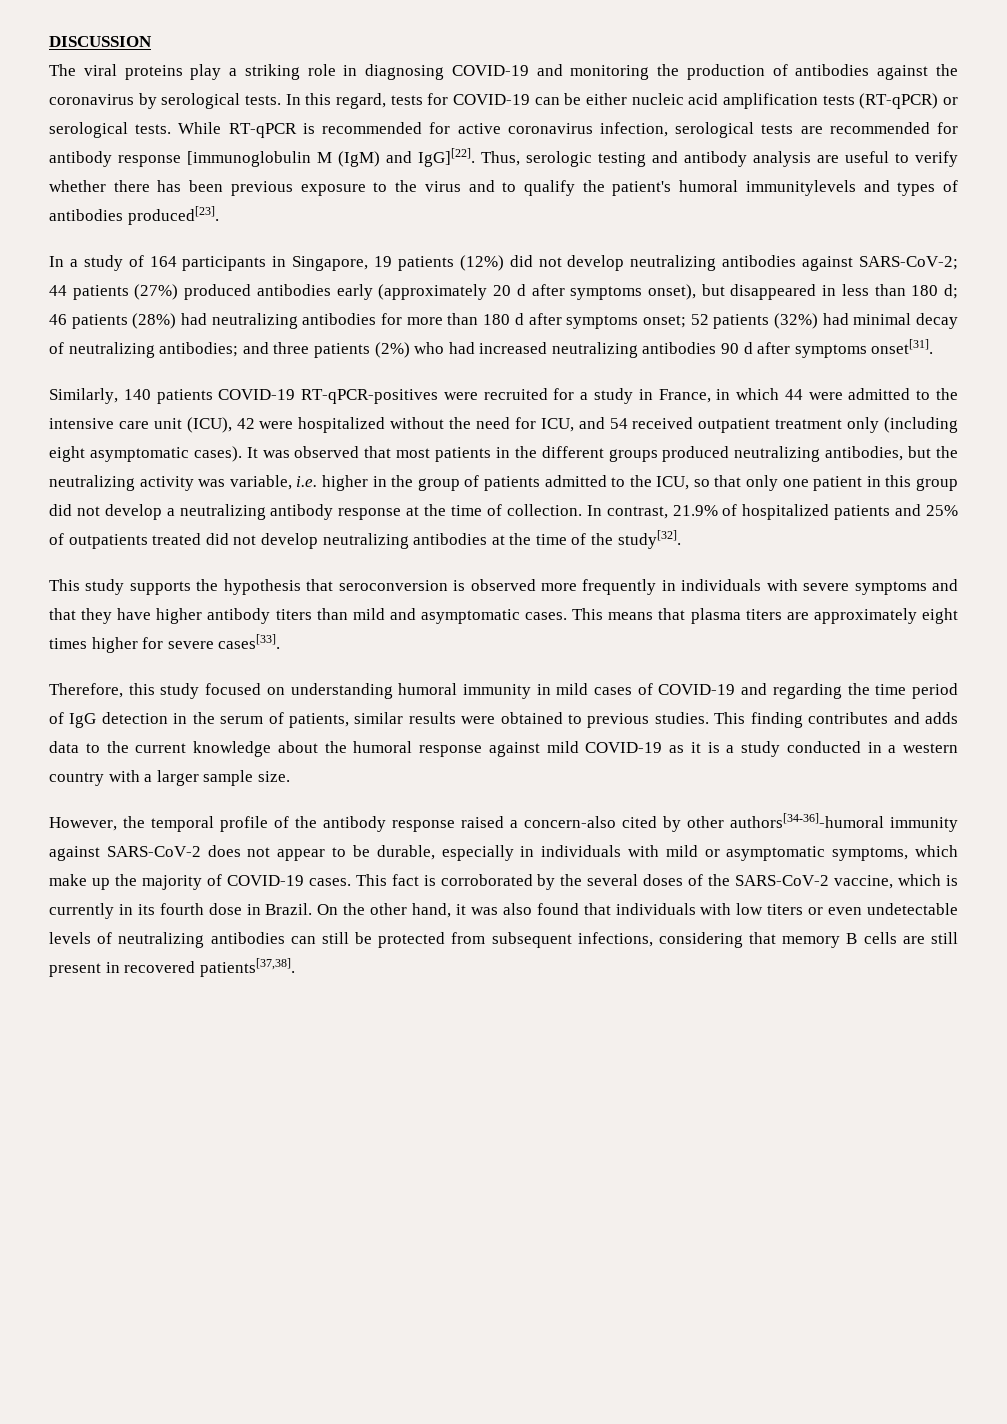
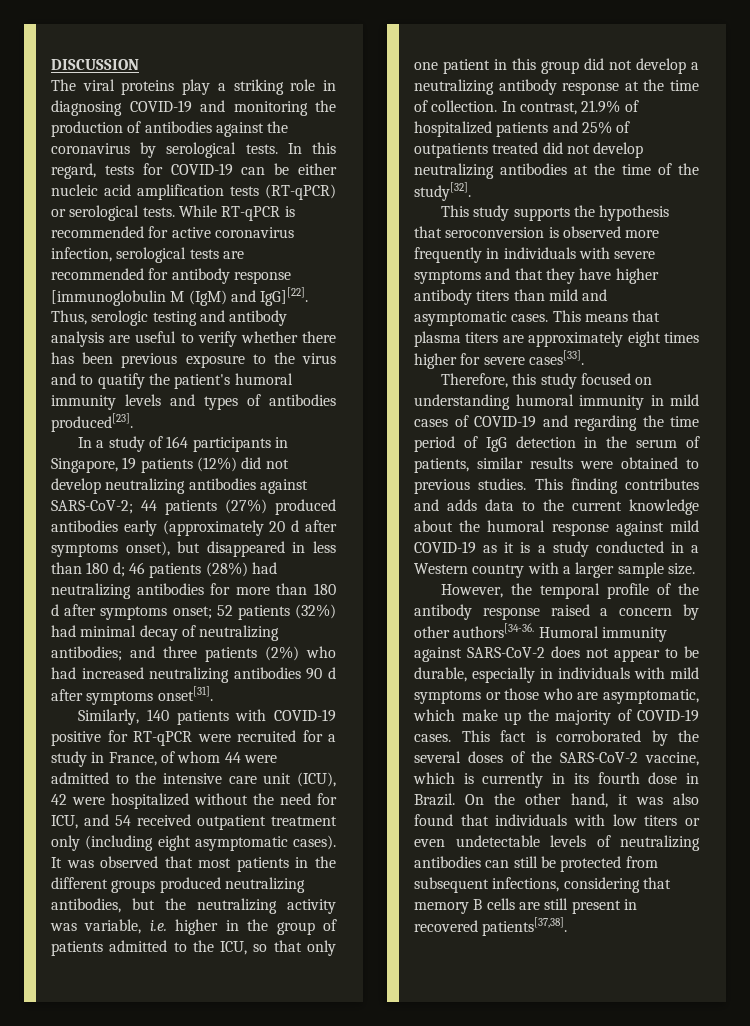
[523,180,575,196] qualify -> [97,373,145,389] quatify
[745,180,856,196] immunitylevels -> [51,394,161,410] immunity levels
[218,389,439,404] COVID-19 RT-qPCR-positives -> [235,709,337,722] [51,730,192,746] with COVID-19 positive for RT-qPCR
[716,388,780,400] in which -> [160,751,221,763] of whom
[903,743,958,753] western -> [414,563,468,574] Western
[524,813,884,832] concern-also cited by other authors[34-36]-humoral -> [619,604,699,620] [414,623,599,638] concern by other authors[34-36. Humoral
[704,846,909,861] or asymptomatic symptoms, -> [414,688,699,704] symptoms or those who are asymptomatic,

